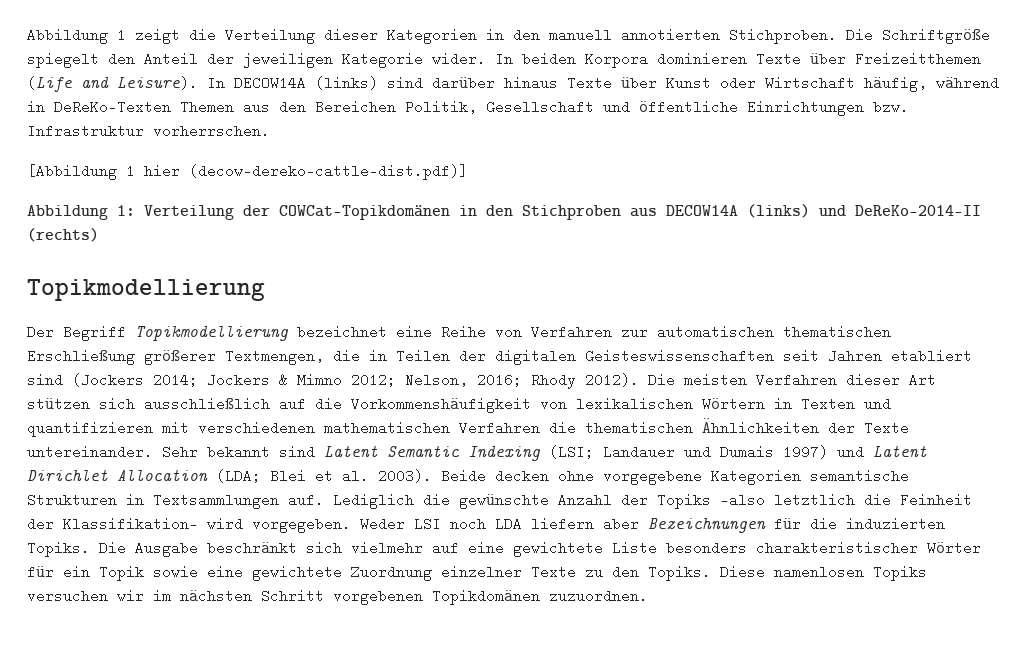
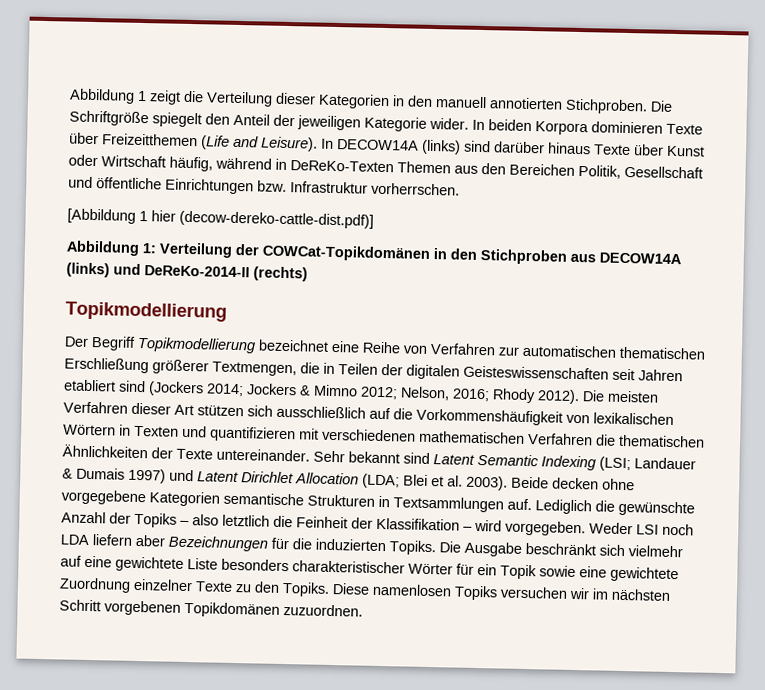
[684,445,711,459] und -> [62,468,73,479] &
[720,493,765,507] —also -> [180,514,219,526] – also
[63,517,198,531] Klassifikation— -> [376,517,473,531] Klassifikation –

